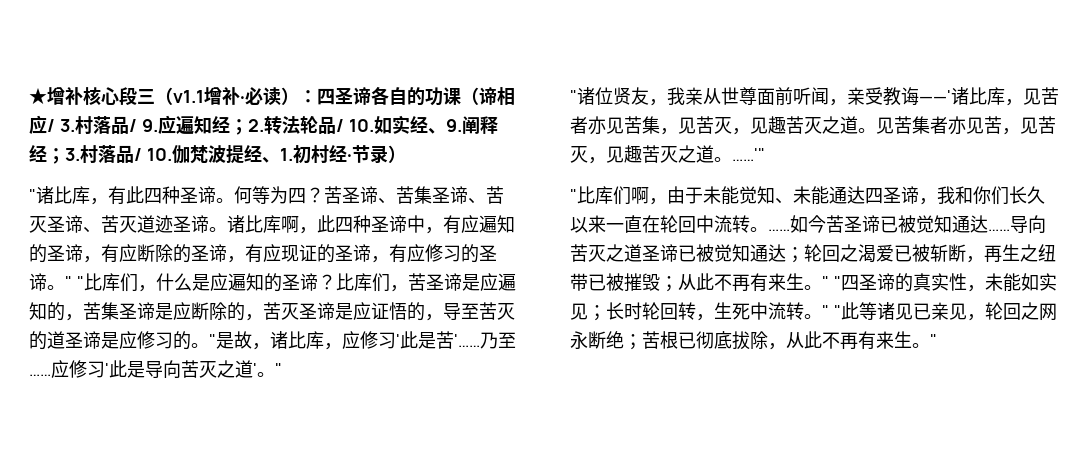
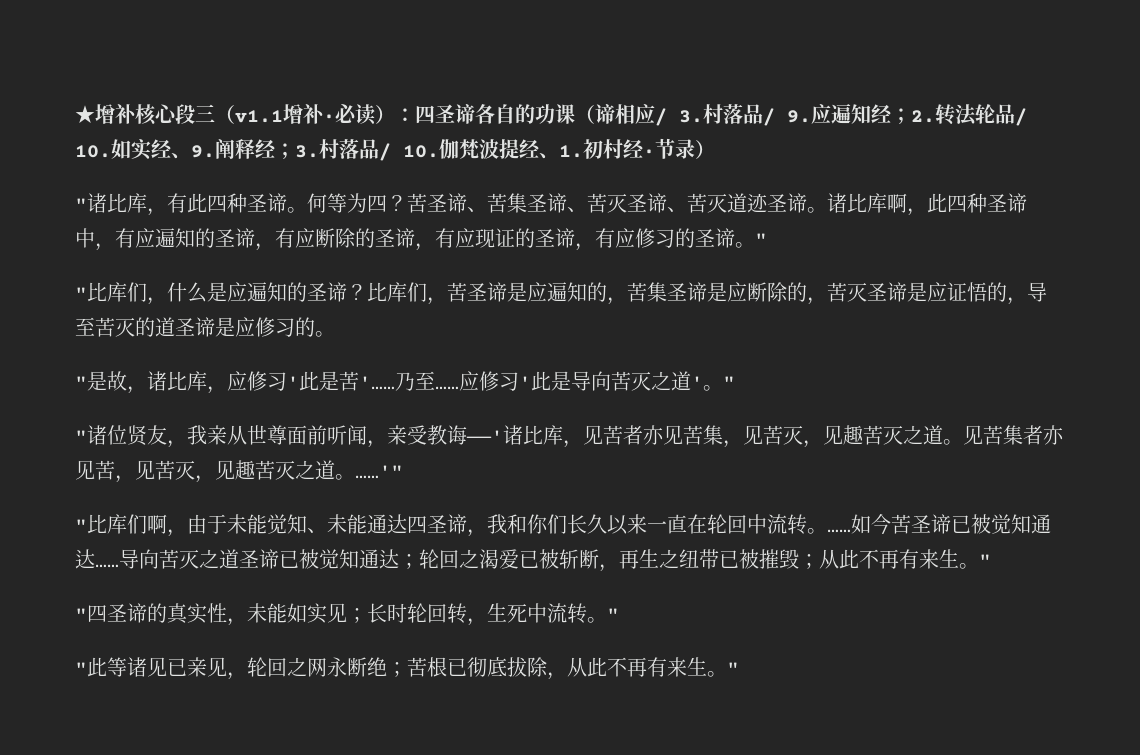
(72, 282) none -> (767, 239) //
(209, 345) none -> (335, 334) //
(829, 282) none -> (991, 560) //
(829, 311) none -> (619, 614) //

